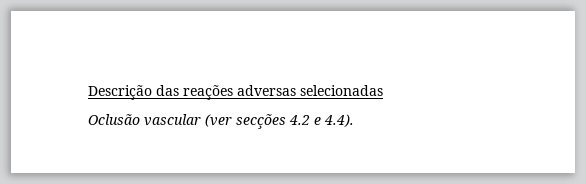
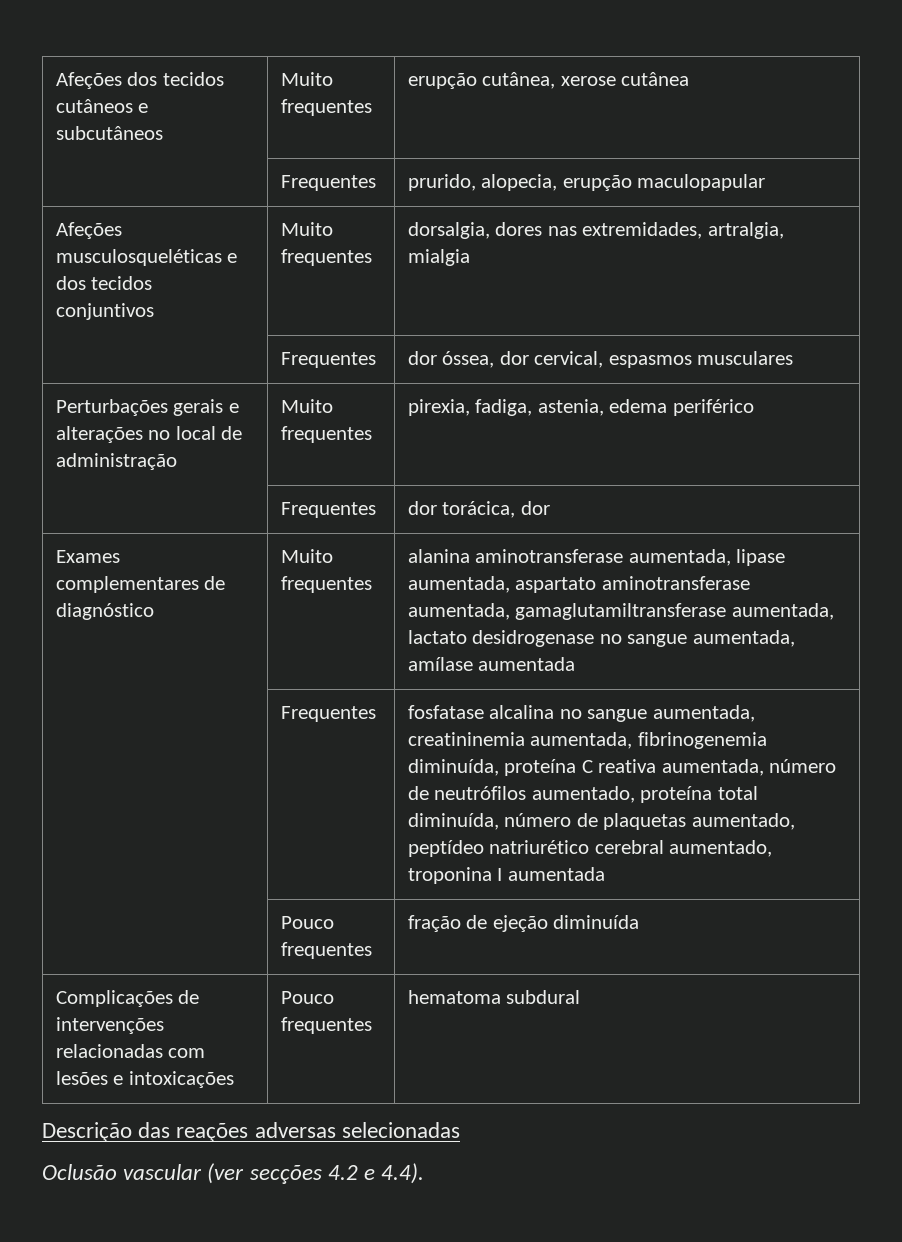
(88, 92) none -> [55,72,224,89] [55,99,149,113] [55,126,163,140] [280,72,333,86] [280,99,372,116] [407,72,690,89] [280,175,376,191] [407,174,766,191] [55,222,122,239] [55,249,238,266] [55,276,153,290] [55,303,154,320] [280,222,333,236] [280,249,372,266] [407,222,784,239] [407,249,470,266] [280,352,376,368] [407,351,794,368] [55,399,239,416] [55,426,243,443] [55,453,177,470] [280,399,333,413] [280,426,372,443] [407,399,754,416] [280,502,376,518] [407,501,550,518] [55,550,120,563] [55,576,226,593] [55,603,154,620] [280,549,333,563] [280,576,372,593] [407,549,786,566] [407,576,750,593] [407,603,834,620] [407,630,795,647] [407,657,576,671] [280,706,376,722] [407,705,755,722] [407,732,767,749] [407,759,837,776] [407,786,758,803] [407,813,795,830] [407,840,773,857] [407,867,605,884] [280,916,334,929] [280,942,372,959] [407,915,640,932] [55,990,200,1007] [55,1017,164,1034] [55,1044,206,1058] [55,1071,234,1088] [280,991,334,1004] [280,1017,372,1034] [407,990,581,1004] Afeções dos tecidos cutâneos e subcutâneos | Muito frequentes | erupção cutânea, xerose cutânea // | Frequentes | prurido, alopecia, erupção maculopapular // Afeções musculosqueléticas e dos tecidos conjuntivos | Muito frequentes | dorsalgia, dores nas extremidades, artralgia, mialgia // | Frequentes | dor óssea, dor cervical, espasmos musculares // Perturbações gerais e alterações no local de administração | Muito frequentes | pirexia, fadiga, astenia, edema periférico // | Frequentes | dor torácica, dor // Exames complementares de diagnóstico | Muito frequentes | alanina aminotransferase aumentada, lipase aumentada, aspartato aminotransferase aumentada, gamaglutamiltransferase aumentada, lactato desidrogenase no sangue aumentada, amílase aumentada // | Frequentes | fosfatase alcalina no sangue aumentada, creatininemia aumentada, fibrinogenemia diminuída, proteína C reativa aumentada, número de neutrófilos aumentado, proteína total diminuída, número de plaquetas aumentado, peptídeo natriurético cerebral aumentado, troponina I aumentada // | Pouco frequentes | fração de ejeção diminuída // Complicações de intervenções relacionadas com lesões e intoxicações | Pouco frequentes | hematoma subdural //

